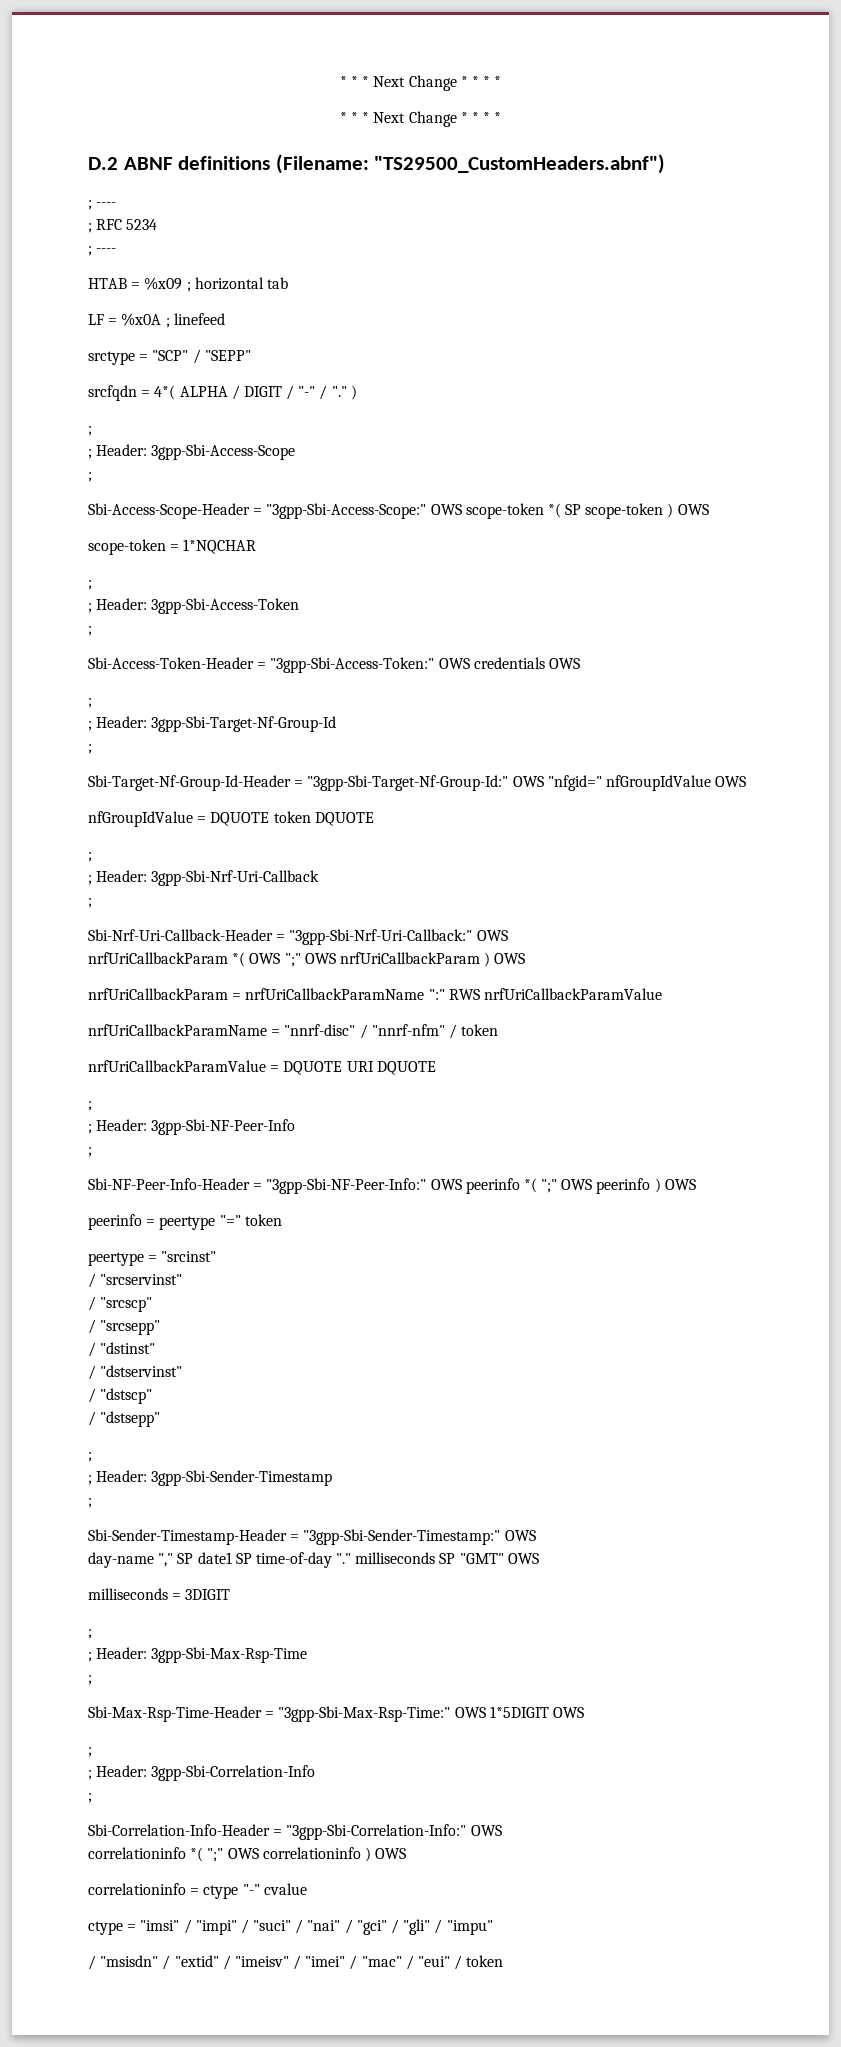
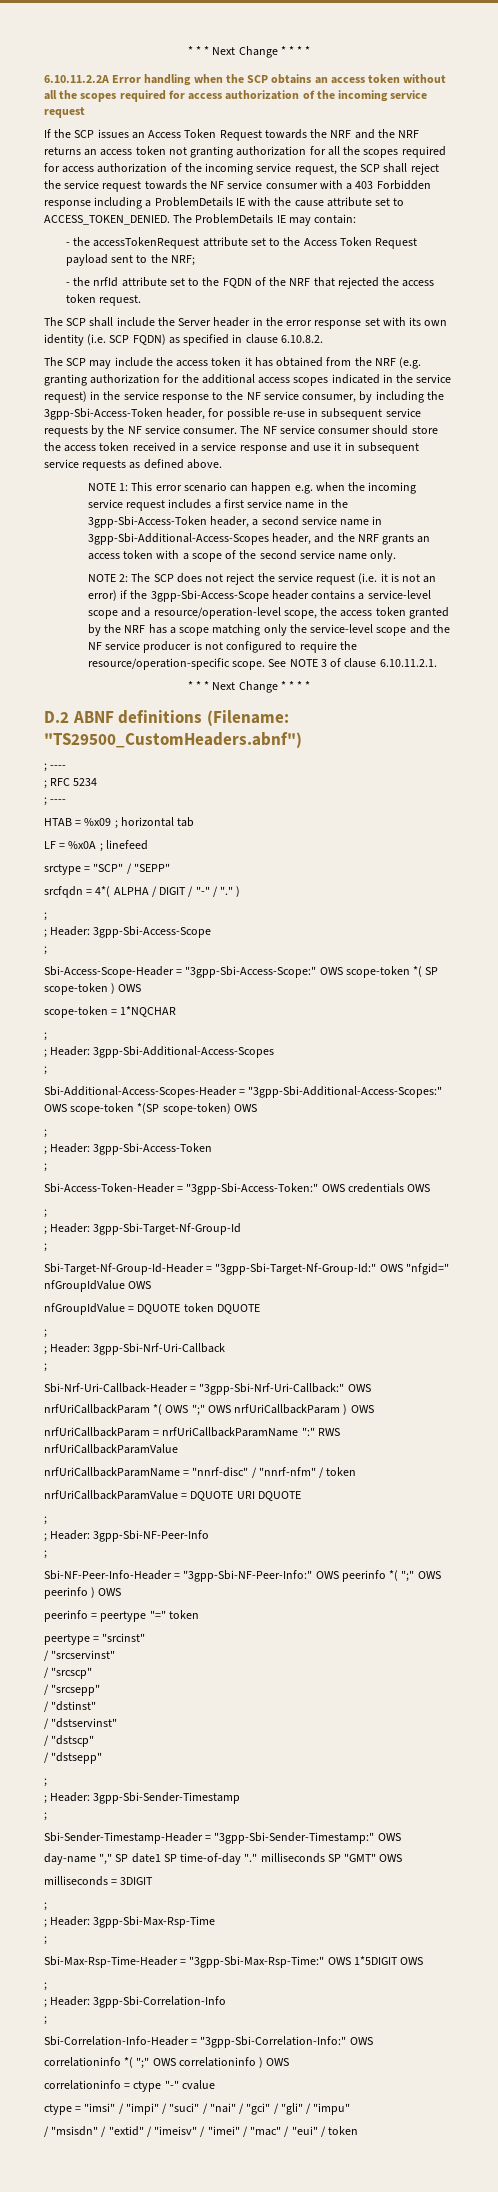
[339,75,502,91] * * * Next Change * * * * -> [187,46,311,58] [44,74,447,86] [44,90,428,102] [44,107,85,118] [44,129,420,141] [44,146,446,158] [44,163,439,175] [44,180,431,192] [44,197,405,209] [44,214,357,226] [65,237,418,249] [65,254,195,266] [65,277,435,289] [65,294,142,306] [44,317,448,329] [44,334,323,346] [44,357,422,369] [44,374,452,386] [44,391,444,403] [44,408,421,420] [44,425,438,437] [44,442,419,454] [44,459,222,471] [87,482,417,494] [87,499,348,511] [87,516,383,528] [87,533,431,545] [87,550,397,562] [87,573,437,585] [87,590,431,602] [87,607,449,619] [87,624,450,636] [87,641,357,653] [87,658,437,670] * * * Next Change * * * * // 6.10.11.2.2A Error handling when the SCP obtains an access token without all the scopes required for access authorization of the incoming service request // If the SCP issues an Access Token Request towards the NRF and the NRF returns an access token not granting authorization for all the scopes required for access authorization of the incoming service request, the SCP shall reject the service request towards the NF service consumer with a 403 Forbidden response including a ProblemDetails IE with the cause attribute set to ACCESS_TOKEN_DENIED. The ProblemDetails IE may contain: // - the accessTokenRequest attribute set to the Access Token Request payload sent to the NRF; // - the nrfId attribute set to the FQDN of the NRF that rejected the access token request. // The SCP shall include the Server header in the error response set with its own identity (i.e. SCP FQDN) as specified in clause 6.10.8.2. // The SCP may include the access token it has obtained from the NRF (e.g. granting authorization for the additional access scopes indicated in the service request) in the service response to the NF service consumer, by including the 3gpp-Sbi-Access-Token header, for possible re-use in subsequent service requests by the NF service consumer. The NF service consumer should store the access token received in a service response and use it in subsequent service requests as defined above. // NOTE 1: This error scenario can happen e.g. when the incoming service request includes a first service name in the 3gpp-Sbi-Access-Token header, a second service name in 3gpp-Sbi-Additional-Access-Scopes header, and the NRF grants an access token with a scope of the second service name only. // NOTE 2: The SCP does not reject the service request (i.e. it is not an error) if the 3gpp-Sbi-Access-Scope header contains a service-level scope and a resource/operation-level scope, the access token granted by the NRF has a scope matching only the service-level scope and the NF service producer is not configured to require the resource/operation-specific scope. See NOTE 3 of clause 6.10.11.2.1.
(92, 585) none -> [44,1046,275,1058] [44,1066,47,1075] [44,1086,443,1098] [44,1103,257,1115] [44,1129,47,1138] // ; Header: 3gpp-Sbi-Additional-Access-Scopes // ; // Sbi-Additional-Access-Scopes-Header = "3gpp-Sbi-Additional-Access-Scopes:" OWS scope-token *(SP scope-token) OWS // ;

